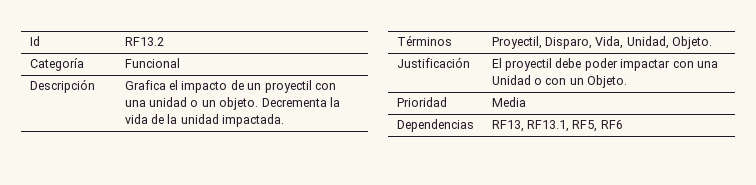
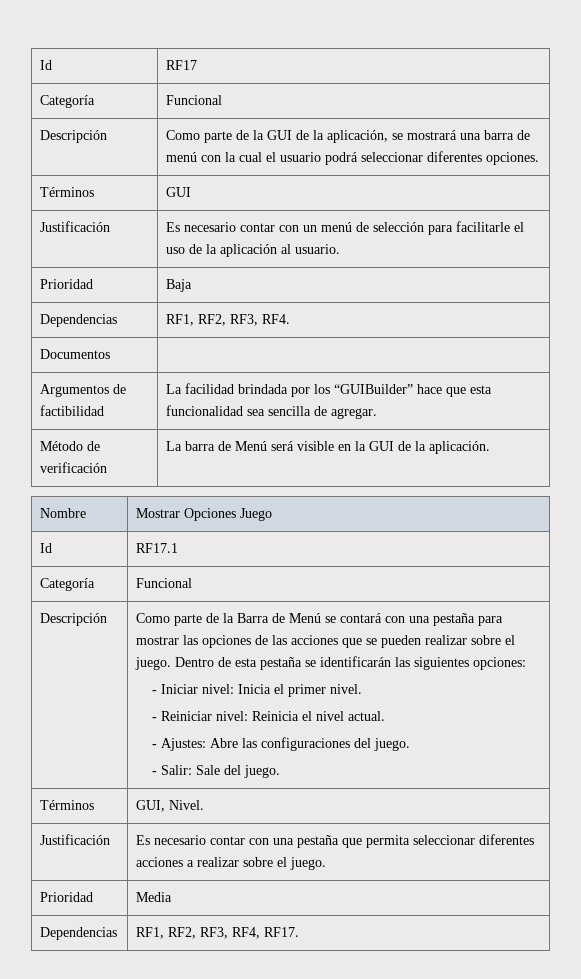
[29,36,40,46] [124,37,164,46] [29,58,84,71] [124,58,180,68] [29,79,95,93] [124,80,336,93] [124,97,340,110] [124,114,285,127] [396,35,452,46] [491,36,713,49] [396,57,470,68] [491,58,718,71] [491,75,628,88] [396,97,447,107] [491,97,526,107] [396,119,474,132] [491,120,623,132] Id | RF13.2 // Categoría | Funcional // Descripción | Grafica el impacto de un proyectil con una unidad o un objeto. Decrementa la vida de la unidad impactada. // Términos | Proyectil, Disparo, Vida, Unidad, Objeto. // Justificación | El proyectil debe poder impactar con una Unidad o con un Objeto. // Prioridad | Media // Dependencias | RF13, RF13.1, RF5, RF6 -> [40,60,53,70] [166,60,198,70] [40,95,96,108] [166,95,223,105] [40,130,108,143] [166,130,531,143] [166,151,540,165] [40,187,95,197] [166,187,192,197] [40,221,111,232] [166,221,525,235] [166,244,341,257] [40,279,94,289] [166,279,193,292] [40,314,118,327] [166,314,291,326] [40,349,111,359] [40,384,127,397] [40,405,105,416] [166,383,493,397] [166,405,378,419] [40,441,101,451] [40,462,108,473] [166,441,491,454] [40,508,87,518] [136,508,273,521] [40,543,53,553] [136,543,179,553] [40,578,96,591] [136,578,193,588] [40,613,108,626] [136,613,504,626] [136,635,516,648] [135,656,527,670] [151,684,362,697] [151,711,385,721] [151,737,410,751] [151,765,280,778] [40,800,95,810] [136,800,205,812] [40,834,111,845] [136,834,535,848] [136,857,327,870] [40,892,94,902] [136,892,173,902] [40,927,118,940] [136,927,300,939] Id | RF17 // Categoría | Funcional // Descripción | Como parte de la GUI de la aplicación, se mostrará una barra de menú con la cual el usuario podrá seleccionar diferentes opciones. // Términos | GUI // Justificación | Es necesario contar con un menú de selección para facilitarle el uso de la aplicación al usuario. // Prioridad | Baja // Dependencias | RF1, RF2, RF3, RF4. // Documentos | // Argumentos de factibilidad | La facilidad brindada por los “GUIBuilder” hace que esta funcionalidad sea sencilla de agregar. // Método de verificación | La barra de Menú será visible en la GUI de la aplicación. // Nombre | Mostrar Opciones Juego // Id | RF17.1 // Categoría | Funcional // Descripción | Como parte de la Barra de Menú se contará con una pestaña para mostrar las opciones de las acciones que se pueden realizar sobre el juego. Dentro de esta pestaña se identificarán las siguientes opciones: // - Iniciar nivel: Inicia el primer nivel. // - Reiniciar nivel: Reinicia el nivel actual. // - Ajustes: Abre las configuraciones del juego. // - Salir: Sale del juego. // Términos | GUI, Nivel. // Justificación | Es necesario contar con una pestaña que permita seleccionar diferentes acciones a realizar sobre el juego. // Prioridad | Media // Dependencias | RF1, RF2, RF3, RF4, RF17.

